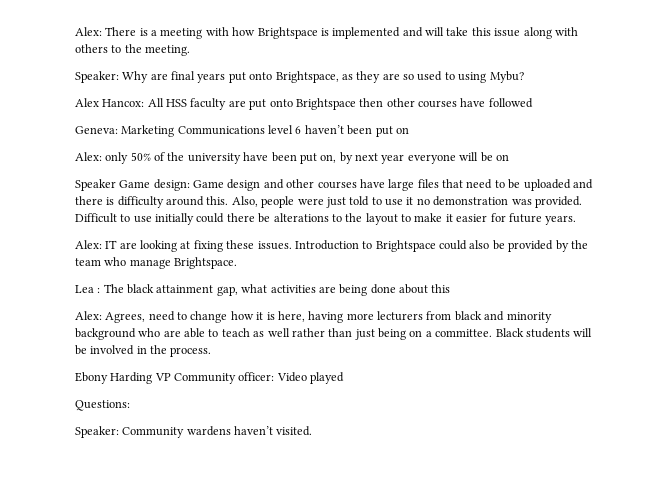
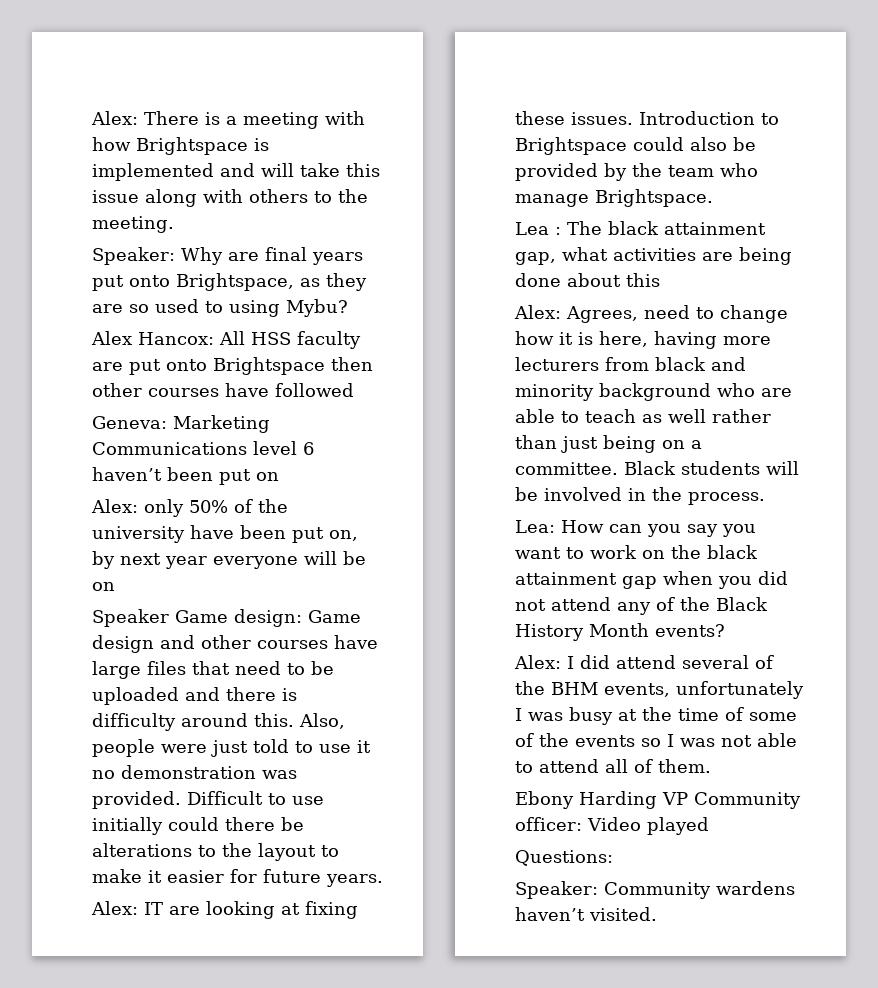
(212, 352) none -> [515,520,757,537] [515,545,759,559] [515,571,789,589] [515,597,769,615] [515,623,726,641] [514,655,775,669] [515,681,805,699] [515,707,798,725] [515,733,798,747] [515,759,712,773] // Lea: How can you say you want to work on the black attainment gap when you did not attend any of the Black History Month events? // Alex: I did attend several of the BHM events, unfortunately I was busy at the time of some of the events so I was not able to attend all of them.

